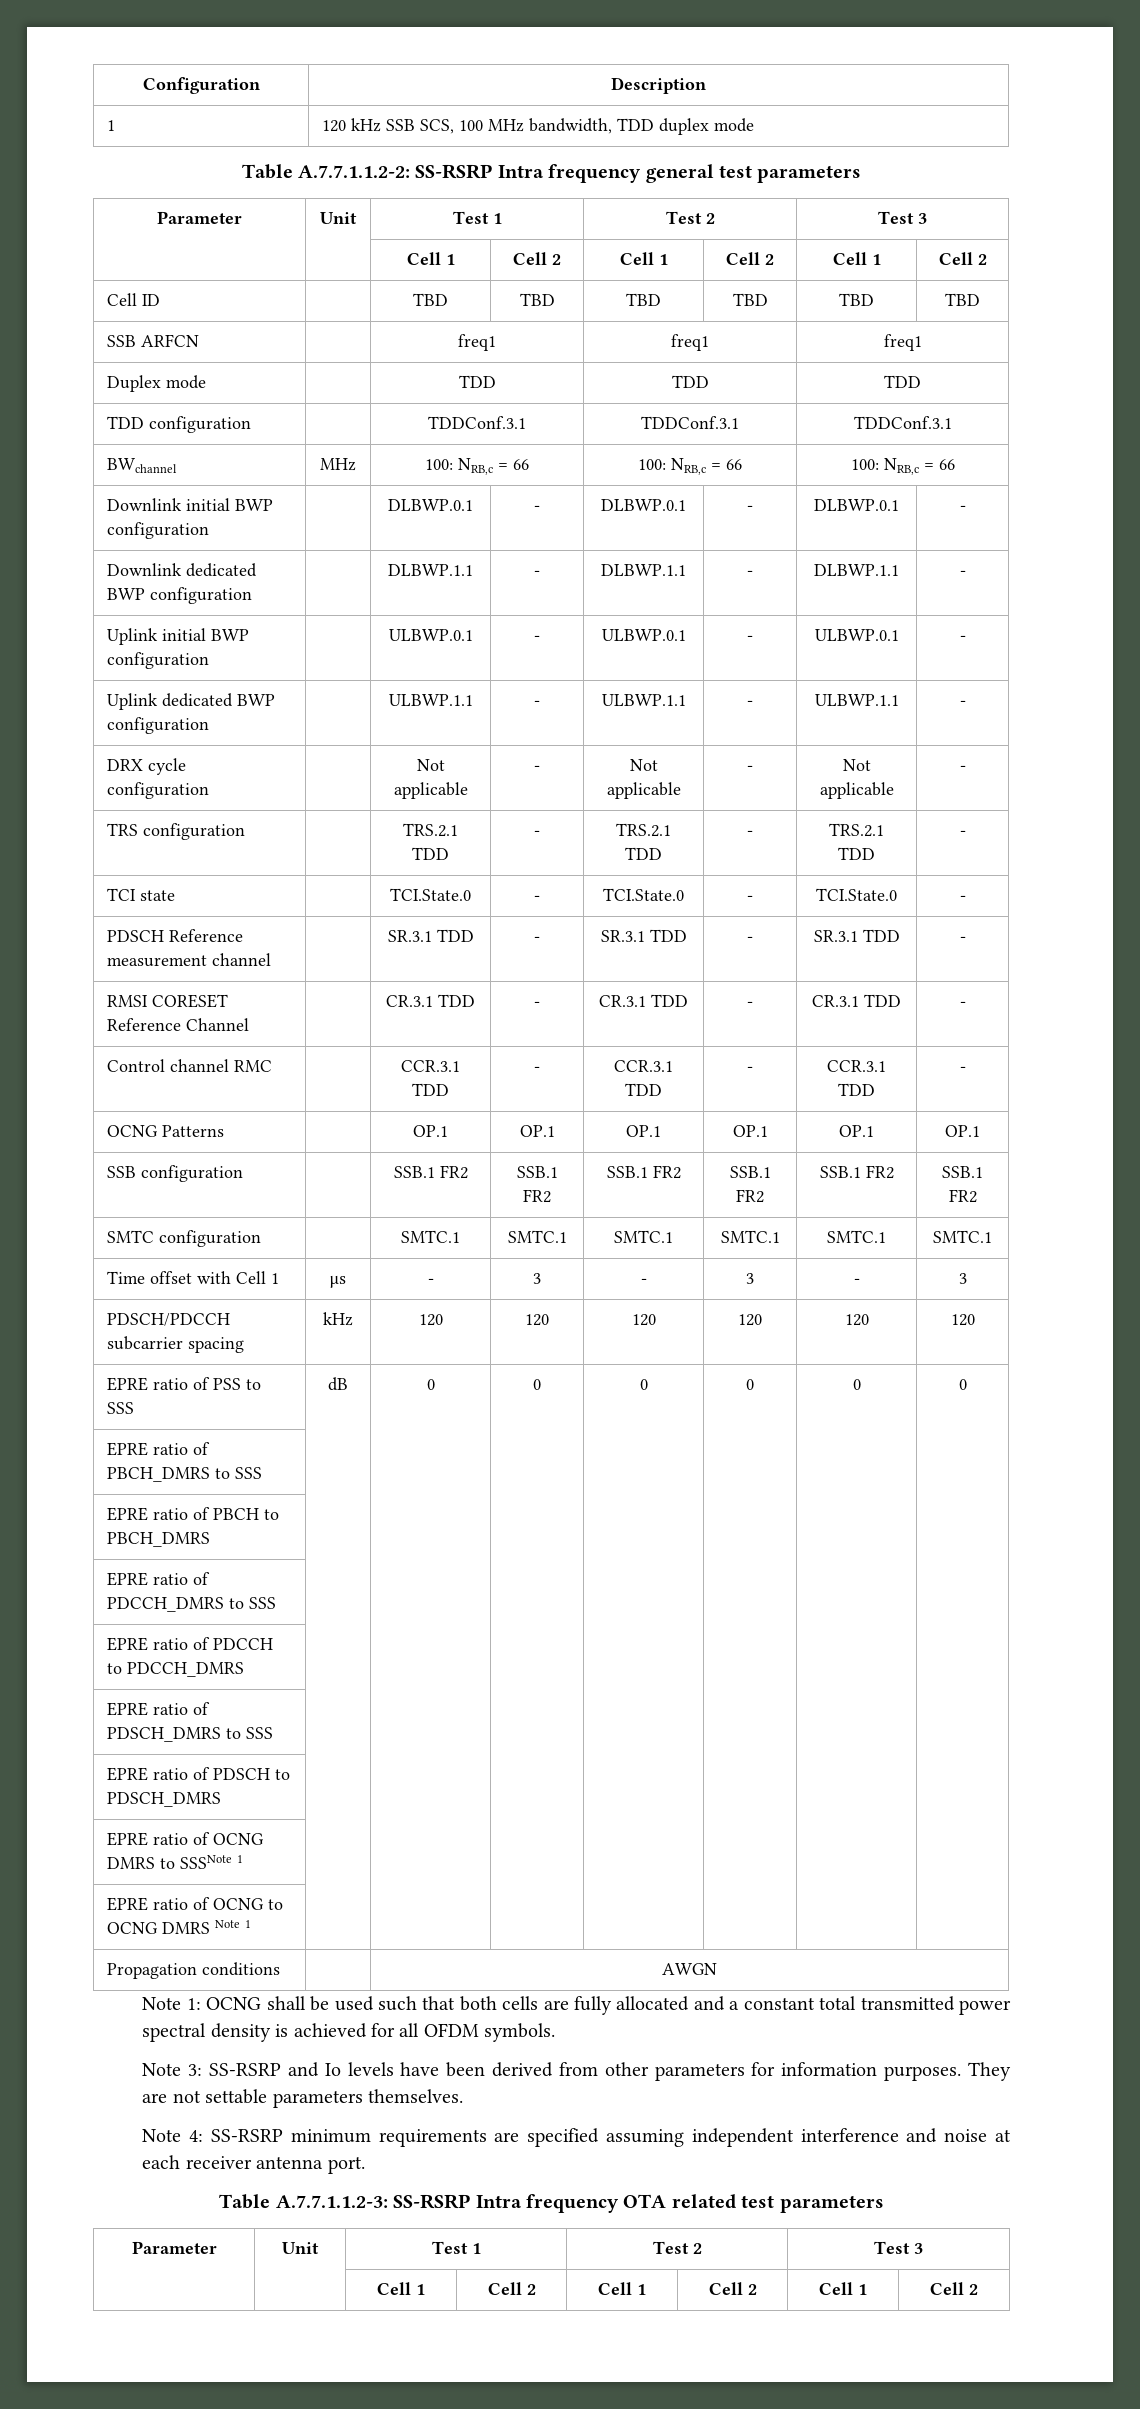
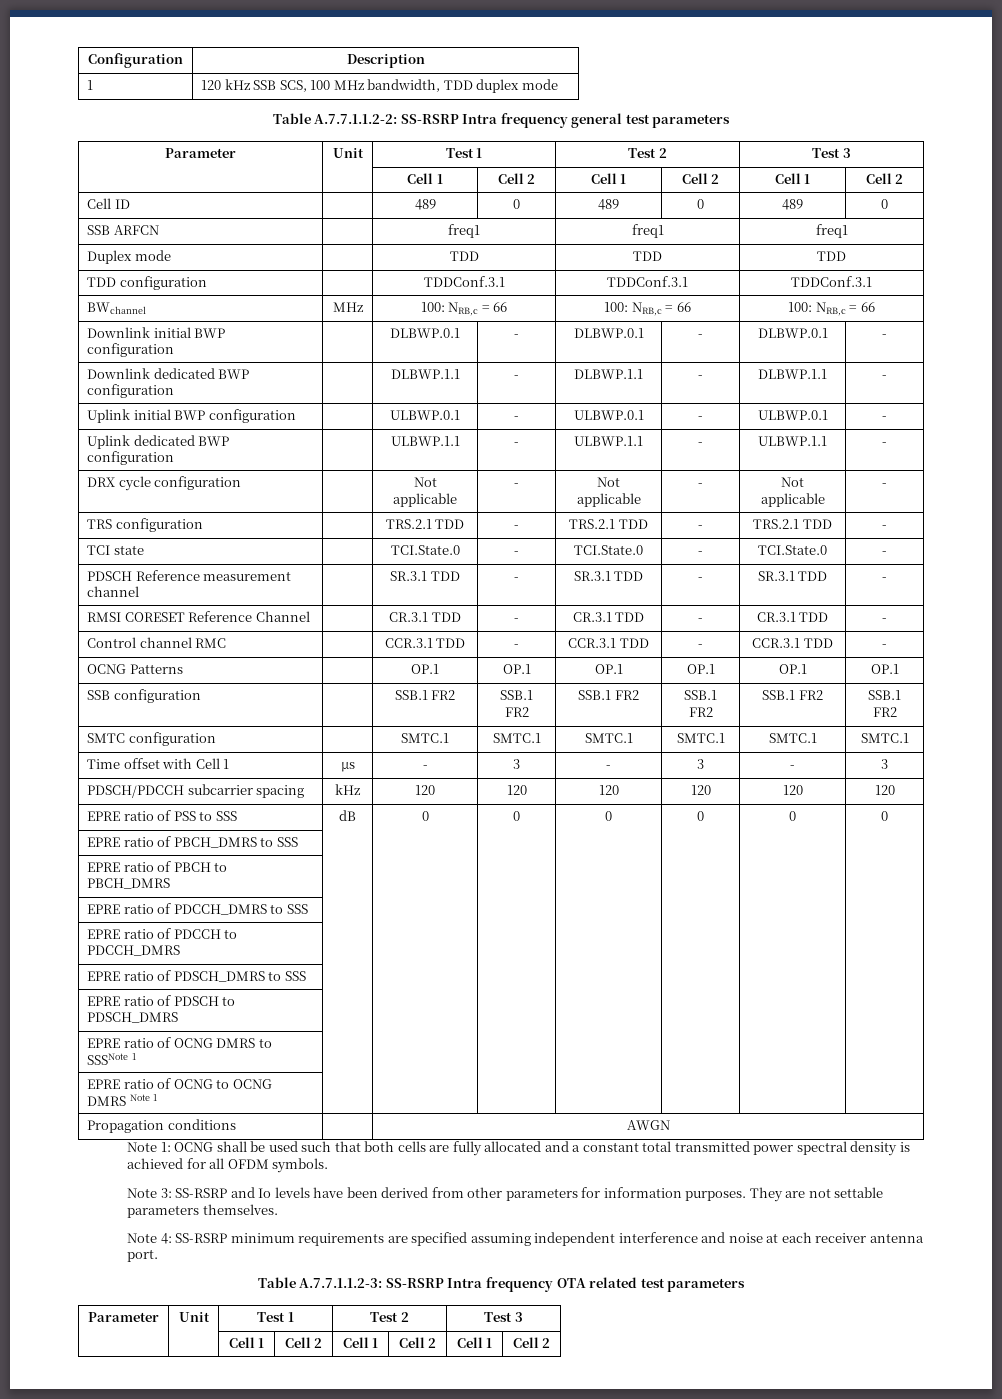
[413,293,448,306] [519,293,555,306] [626,293,661,306] [732,293,768,306] [839,293,874,306] [945,293,980,306] TBD | TBD | TBD | TBD | TBD | TBD -> [414,199,436,210] [513,199,520,209] [598,199,619,210] [697,199,704,209] [781,199,803,210] [881,199,888,209] 489 | 0 | 489 | 0 | 489 | 0

